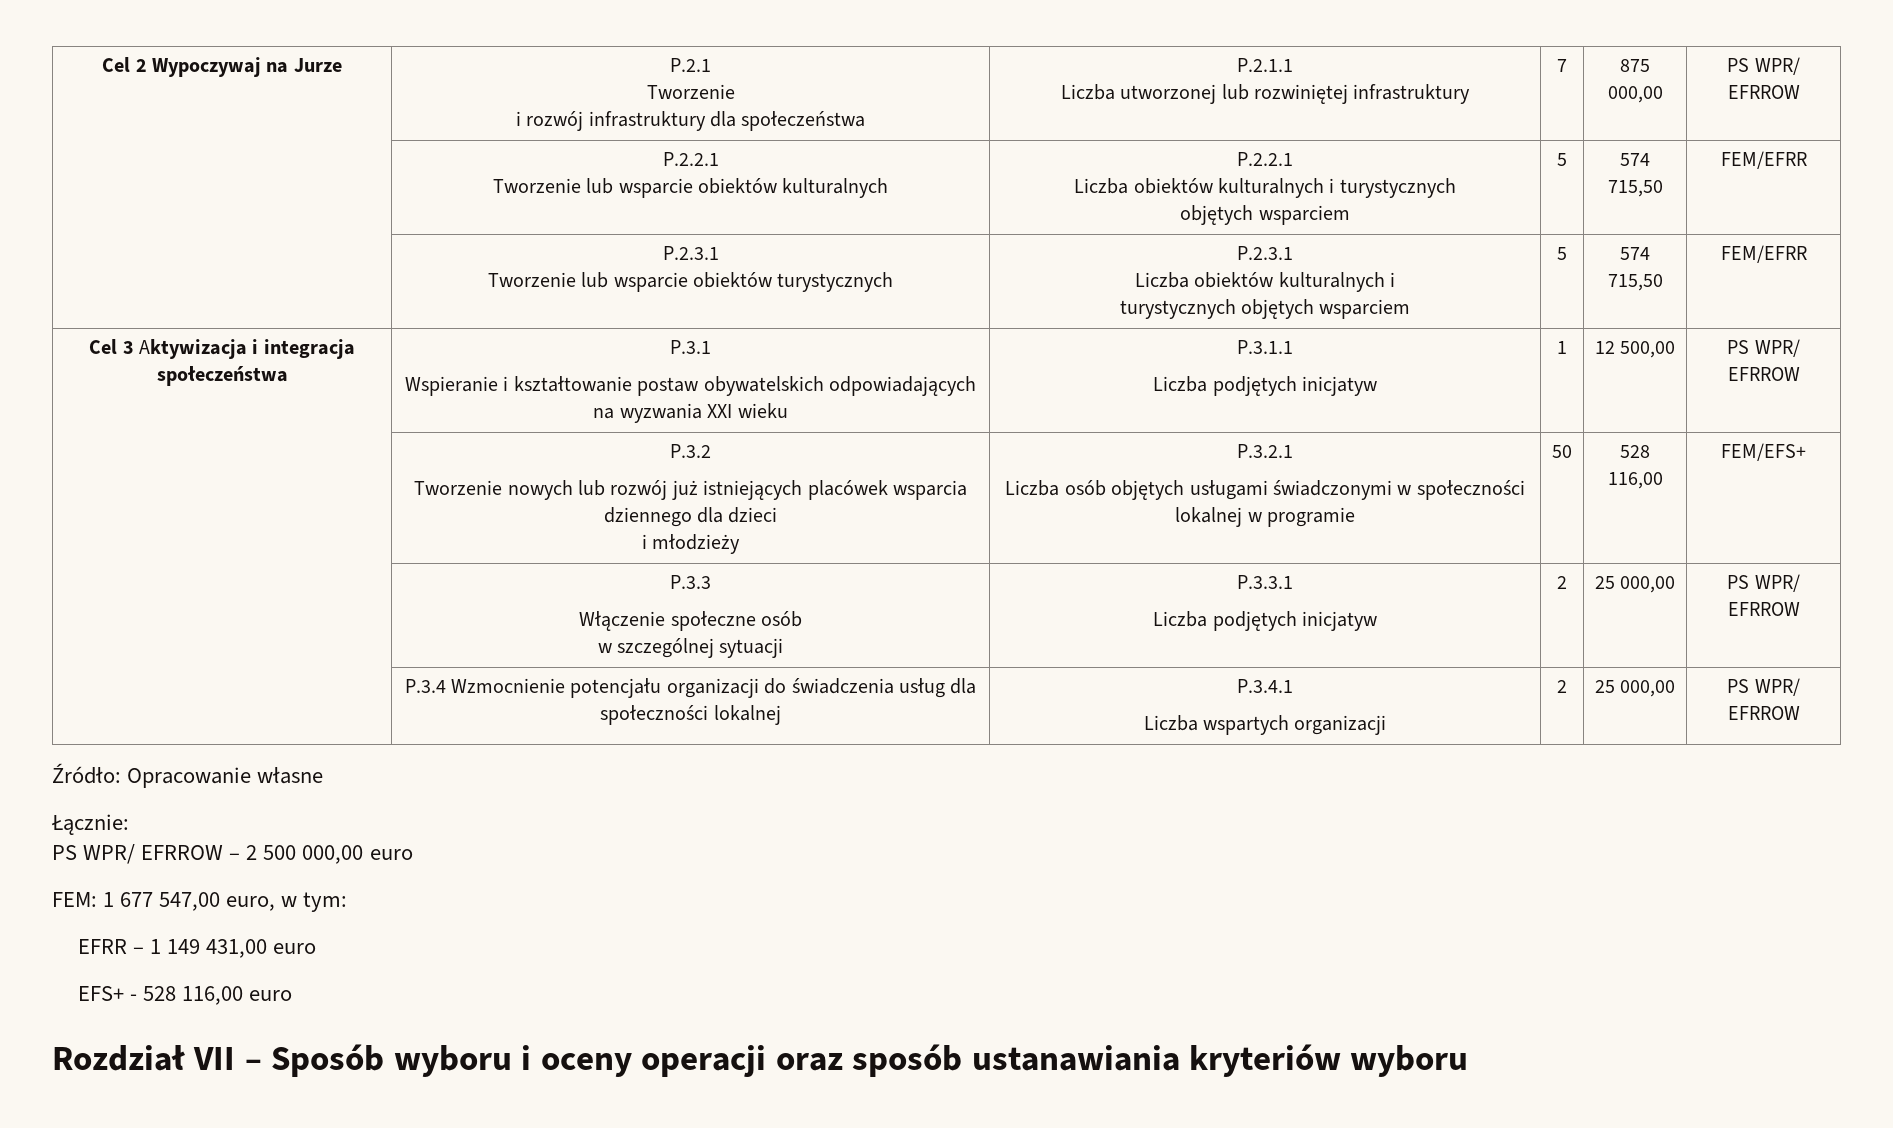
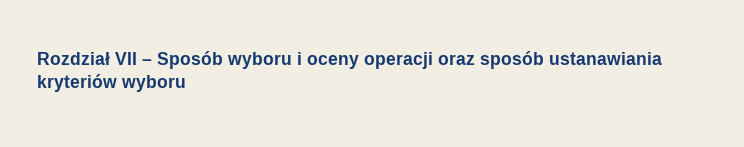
[102,57,342,77] [670,58,711,72] [646,84,735,99] [515,111,866,131] [1237,58,1293,72] [1060,84,1471,104] [1557,59,1567,72] [1620,59,1650,72] [1607,86,1663,103] [1727,57,1800,75] [1727,85,1800,99] [662,152,719,166] [492,178,889,198] [1237,152,1293,166] [1074,178,1456,198] [1180,205,1350,225] [1557,153,1567,166] [1620,153,1650,166] [1607,180,1663,197] [1720,151,1807,169] [662,246,719,260] [487,272,894,292] [1237,246,1293,260] [1134,272,1396,292] [1119,299,1411,319] [1557,247,1567,260] [1620,247,1650,260] [1607,274,1663,291] [1720,245,1807,263] [89,339,355,359] [156,366,288,386] [670,340,711,354] [405,376,976,396] [593,403,788,423] [1237,340,1293,354] [1153,376,1377,396] [1557,341,1567,354] [1594,341,1676,358] [1727,339,1800,357] [1727,367,1800,381] [670,444,711,458] [414,480,967,500] [603,507,778,527] [641,534,741,554] [1237,444,1293,458] [1005,480,1525,500] [1175,507,1355,527] [1552,445,1572,458] [1620,445,1650,458] [1607,472,1663,489] [1721,443,1806,461] [670,575,711,589] [579,611,802,631] [597,638,784,658] [1237,575,1293,589] [1153,611,1377,631] [1557,576,1567,589] [1594,576,1676,593] [1727,574,1800,592] [1727,602,1800,616] [404,678,977,698] [600,705,781,725] [1237,679,1293,693] [1143,715,1387,735] [1557,680,1567,693] [1594,680,1676,697] [1727,678,1800,696] [1727,706,1800,720] [52,763,324,788] [51,814,129,835] [52,844,413,864] [52,892,348,912] [77,939,317,958] [77,986,293,1005] Cel 2 Wypoczywaj na Jurze | P.2.1 // Tworzenie // i rozwój infrastruktury dla społeczeństwa | P.2.1.1 // Liczba utworzonej lub rozwiniętej infrastruktury | 7 | 875 000,00 | PS WPR/ EFRROW // | P.2.2.1 // Tworzenie lub wsparcie obiektów kulturalnych | P.2.2.1 // Liczba obiektów kulturalnych i turystycznych // objętych wsparciem | 5 | 574 715,50 | FEM/EFRR // | P.2.3.1 // Tworzenie lub wsparcie obiektów turystycznych | P.2.3.1 // Liczba obiektów kulturalnych i // turystycznych objętych wsparciem | 5 | 574 715,50 | FEM/EFRR // Cel 3 Aktywizacja i integracja społeczeństwa | P.3.1 // Wspieranie i kształtowanie postaw obywatelskich odpowiadających na wyzwania XXI wieku | P.3.1.1 // Liczba podjętych inicjatyw | 1 | 12 500,00 | PS WPR/ EFRROW // | P.3.2 // Tworzenie nowych lub rozwój już istniejących placówek wsparcia dziennego dla dzieci // i młodzieży | P.3.2.1 // Liczba osób objętych usługami świadczonymi w społeczności lokalnej w programie | 50 | 528 116,00 | FEM/EFS+ // | P.3.3 // Włączenie społeczne osób // w szczególnej sytuacji | P.3.3.1 // Liczba podjętych inicjatyw | 2 | 25 000,00 | PS WPR/ EFRROW // | P.3.4 Wzmocnienie potencjału organizacji do świadczenia usług dla społeczności lokalnej | P.3.4.1 // Liczba wspartych organizacji | 2 | 25 000,00 | PS WPR/ EFRROW // Źródło: Opracowanie własne // Łącznie: // PS WPR/ EFRROW – 2 500 000,00 euro // FEM: 1 677 547,00 euro, w tym: // EFRR – 1 149 431,00 euro // EFS+ - 528 116,00 euro // -> (37, 58) none

